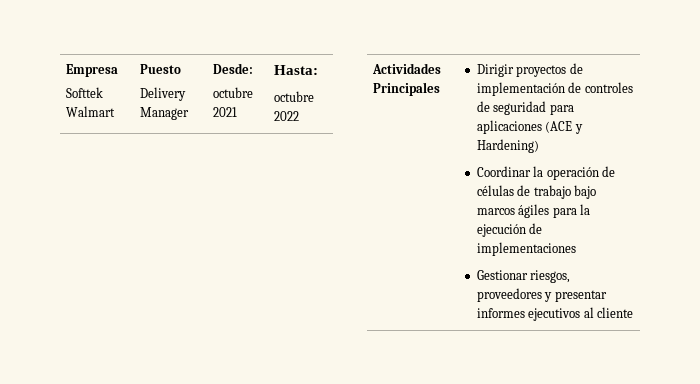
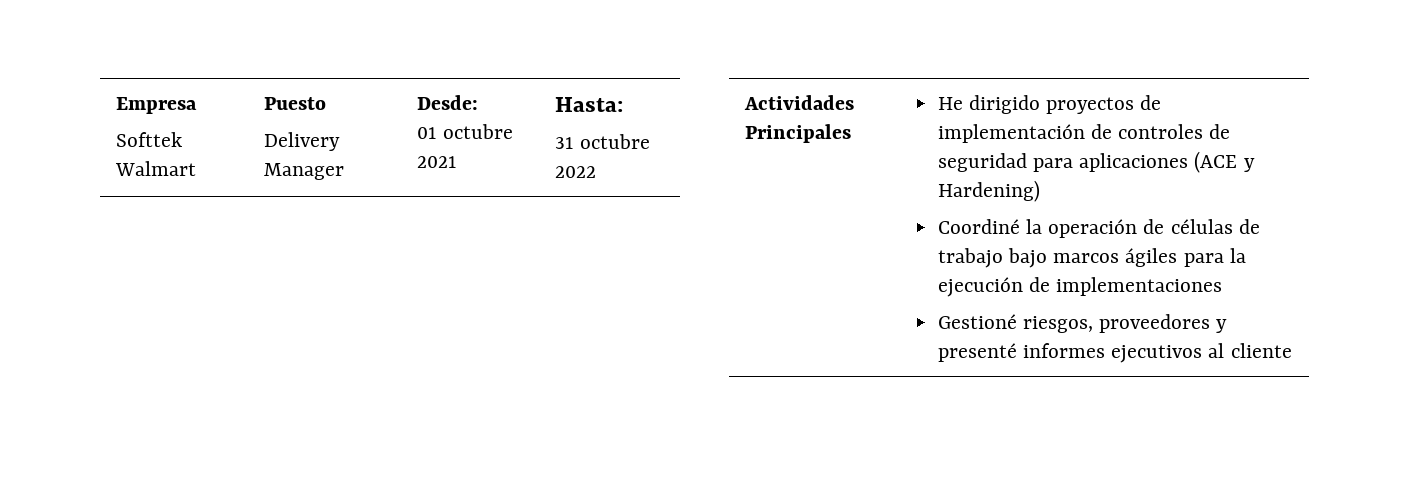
(254, 68) none -> [417,127,437,139] 01
(319, 70) none -> [555,137,574,149] 31
[476,64,514,77] Dirigir -> [937,95,1040,114] He dirigido
[476,166,531,177] Coordinar -> [937,219,1020,234] Coordiné
[476,270,528,280] Gestionar -> [937,314,1017,329] Gestioné
[554,290,607,302] presentar -> [937,343,1017,362] presenté

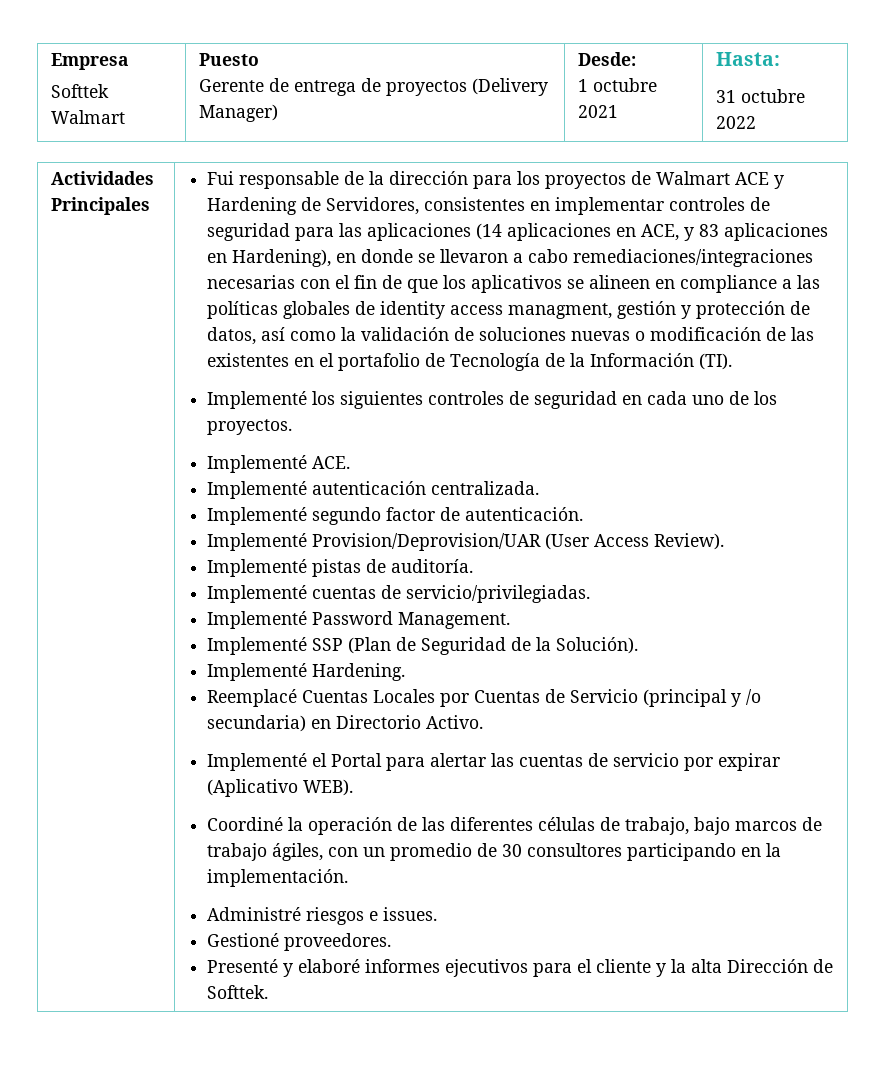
[264,132,341,151] [264,163,345,180] Delivery Manager -> [198,78,548,96] [198,104,278,122] Gerente de entrega de proyectos (Delivery Manager)
[417,127,437,139] 01 -> [577,79,588,92] 1
[937,95,1162,114] [937,124,1231,143] [937,151,1255,173] [937,180,1040,202] He dirigido proyectos de implementación de controles de seguridad para aplicaciones (ACE y Hardening) -> [206,171,784,189] [206,197,770,215] [206,223,828,241] [206,249,813,267] [206,275,820,293] [206,301,810,319] [206,327,814,345] [206,353,732,371] [206,391,777,409] [206,419,292,435] [206,455,350,473] [206,481,539,499] [206,507,583,525] [206,533,724,551] [206,559,473,577] [206,585,590,603] [206,611,510,629] [206,637,638,655] [206,663,405,681] [206,689,761,707] [206,715,483,732] [206,753,780,771] [206,779,353,797] Fui responsable de la dirección para los proyectos de Walmart ACE y Hardening de Servidores, consistentes en implementar controles de seguridad para las aplicaciones (14 aplicaciones en ACE, y 83 aplicaciones en Hardening), en donde se llevaron a cabo remediaciones/integraciones necesarias con el fin de que los aplicativos se alineen en compliance a las políticas globales de identity access managment, gestión y protección de datos, así como la validación de soluciones nuevas o modificación de las existentes en el portafolio de Tecnología de la Información (TI). // Implementé los siguientes controles de seguridad en cada uno de los proyectos. // Implementé ACE. // Implementé autenticación centralizada. // Implementé segundo factor de autenticación. // Implementé Provision/Deprovision/UAR (User Access Review). // Implementé pistas de auditoría. // Implementé cuentas de servicio/privilegiadas. // Implementé Password Management. // Implementé SSP (Plan de Seguridad de la Solución). // Implementé Hardening. // Reemplacé Cuentas Locales por Cuentas de Servicio (principal y /o secundaria) en Directorio Activo. // Implementé el Portal para alertar las cuentas de servicio por expirar (Aplicativo WEB).
(1165, 226) none -> [421,817,533,831] las diferentes
[937,248,1003,268] trabajo -> [624,817,689,835] trabajo,
[1125,248,1246,267] [937,277,1223,297] [937,314,1228,333] [937,343,1292,363] ágiles para la ejecución de implementaciones // Gestioné riesgos, proveedores y presenté informes ejecutivos al cliente -> [801,817,822,831] [206,843,781,861] [206,869,348,887] [206,907,437,925] [206,933,391,951] [206,959,833,977] [206,985,268,999] de trabajo ágiles, con un promedio de 30 consultores participando en la implementación. // Administré riesgos e issues. // Gestioné proveedores. // Presenté y elaboré informes ejecutivos para el cliente y la alta Dirección de Softtek.

